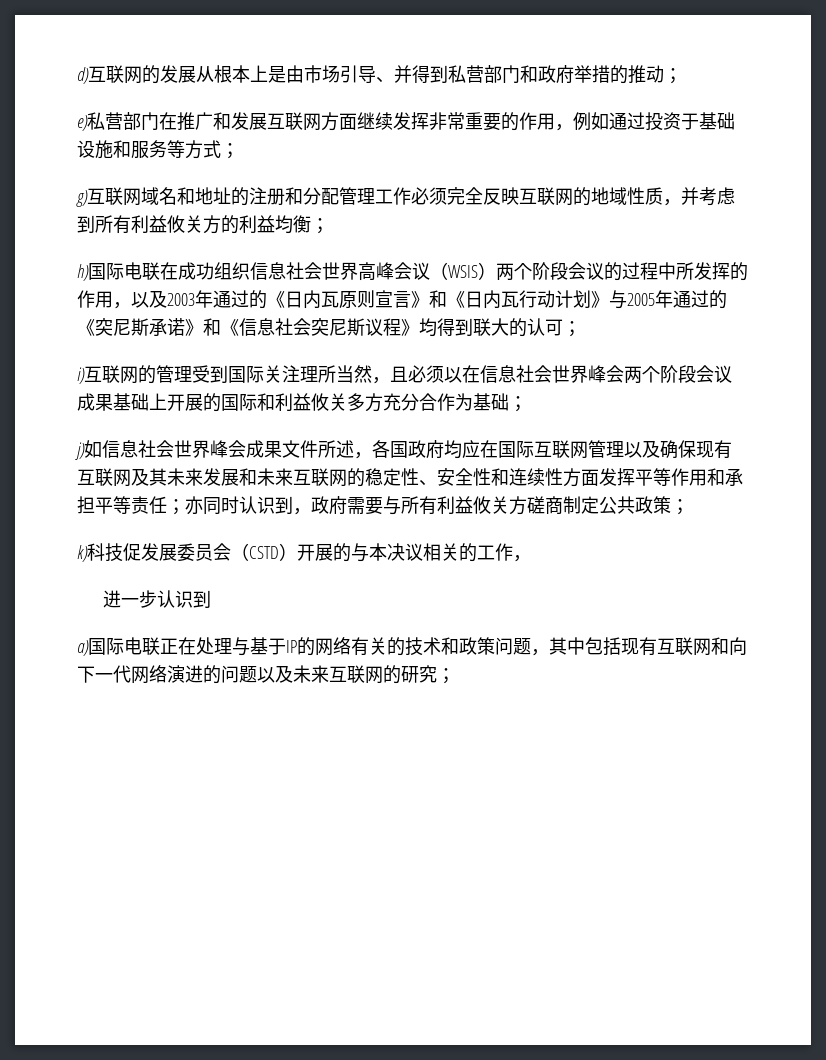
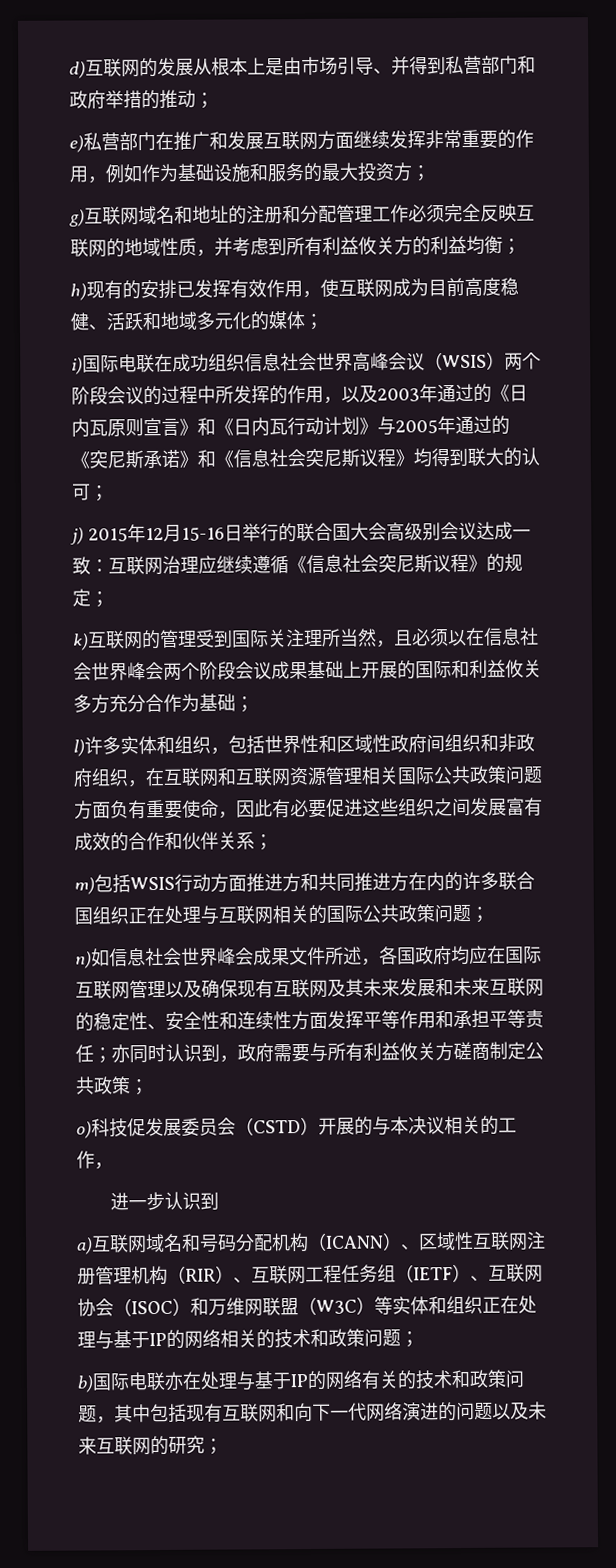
[609,112,699,131] 通过投资于 -> [141,163,179,183] 作为
[167,140,221,159] 等方式 -> [303,162,413,183] 的最大投资方
(89, 272) none -> [86,277,519,300] [70,311,323,331] [71,357,83,375] 现有的安排已发挥有效作用，使互联网成为目前高度稳健、活跃和地域多元化的媒体； // i)
[77,367,85,384] i) -> [70,521,531,545] [72,553,523,576] [72,588,109,608] [72,633,89,651] j) 2015年12月15-16日举行的联合国大会高级别会议达成一致：互联网治理应继续遵循《信息社会突尼斯议程》的规定； // k)
[75,442,85,460] j) -> [73,733,535,757] [73,765,543,788] [74,797,543,820] [74,831,273,852] [74,871,535,895] [74,904,489,925] [75,951,92,969] l)许多实体和组织，包括世界性和区域性政府间组织和非政府组织，在互联网和互联网资源管理相关国际公共政策问题方面负有重要使命，因此有必要促进这些组织之间发展富有成效的合作和伙伴关系； // m)包括WSIS行动方面推进方和共同推进方在内的许多联合国组织正在处理与互联网相关的国际公共政策问题； // n)
[77,545,88,562] k) -> [76,1121,92,1139] o)
[88,637,178,655] 国际电联正 -> [91,1231,546,1254] [77,1263,543,1286] [77,1295,537,1317] [77,1328,419,1350] [77,1371,184,1393] 互联网域名和号码分配机构（ICANN）、区域性互联网注册管理机构（RIR）、互联网工程任务组（IETF）、互联网协会（ISOC）和万维网联盟（W3C）等实体和组织正在处理与基于IP的网络相关的技术和政策问题； // b)国际电联亦

